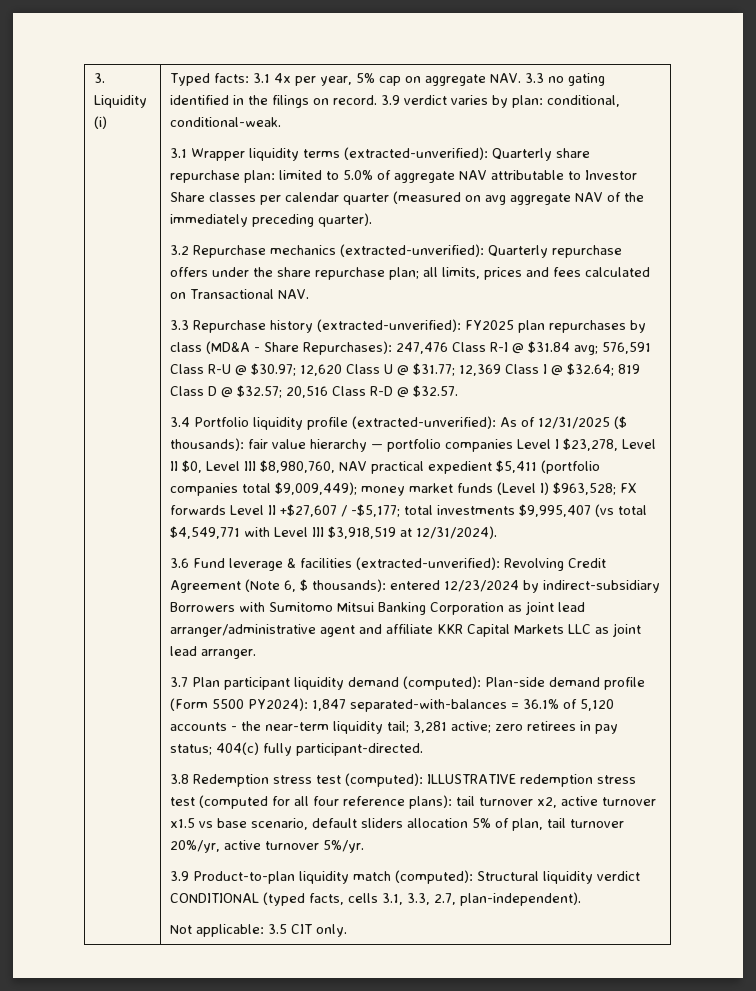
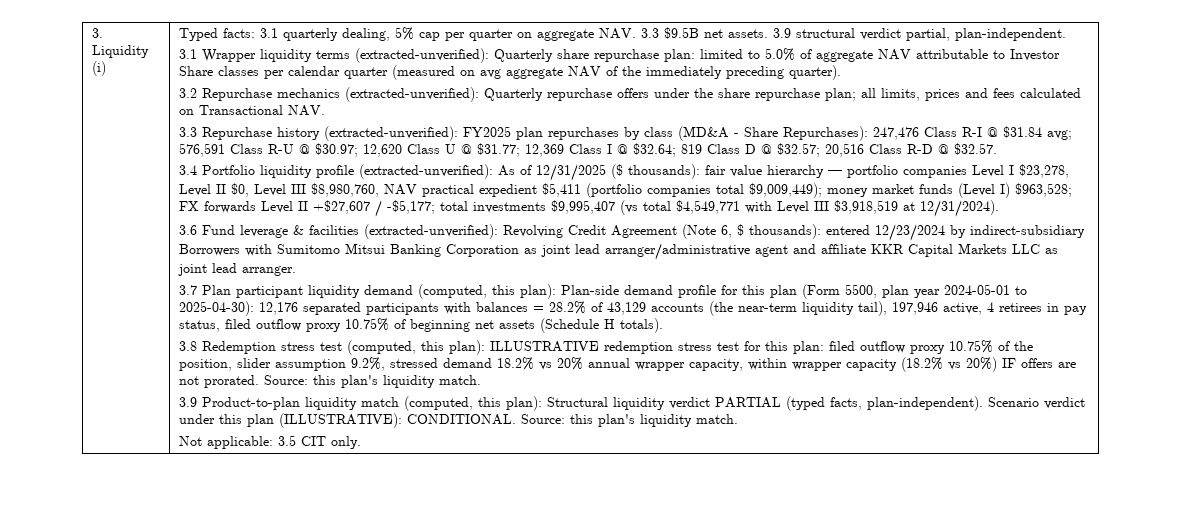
[273,73,605,86] [169,95,620,108] [169,117,281,127] 4x per year, 5% cap on aggregate NAV. 3.3 no gating identified in the filings on record. 3.9 verdict varies by plan: conditional, conditional-weak. -> [283,27,1067,41] quarterly dealing, 5% cap per quarter on aggregate NAV. 3.3 $9.5B net assets. 3.9 structural verdict partial, plan-independent.
[402,676,645,690] [169,698,614,712] [169,721,618,734] [169,742,423,756] (computed): Plan-side demand profile (Form 5500 PY2024): 1,847 separated-with-balances = 36.1% of 5,120 accounts - the near-term liquidity tail; 3,281 active; zero retirees in pay status; 404(c) fully participant-directed. -> [418,284,1028,299] [179,301,1088,316] [179,318,664,333] (computed, this plan): Plan-side demand profile for this plan (Form 5500, plan year 2024-05-01 to 2025-04-30): 12,176 separated participants with balances = 28.2% of 43,129 accounts (the near-term liquidity tail), 197,946 active, 4 retirees in pay status, filed outflow proxy 10.75% of beginning net assets (Schedule H totals).
[344,773,423,787] (computed): -> [347,340,486,355] (computed, this plan):
[198,795,656,809] [169,818,624,831] [169,840,364,853] (computed for all four reference plans): tail turnover x2, active turnover x1.5 vs base scenario, default sliders allocation 5% of plan, tail turnover 20%/yr, active turnover 5%/yr. -> [744,340,1034,354] [179,357,1077,372] [179,375,482,388] for this plan: filed outflow proxy 10.75% of the position, slider assumption 9.2%, stressed demand 18.2% vs 20% annual wrapper capacity, within wrapper capacity (18.2% vs 20%) IF offers are not prorated. Source: this plan's liquidity match.
[394,870,473,884] (computed): -> [404,396,543,411] (computed, this plan):
[169,893,259,903] CONDITIONAL -> [715,397,782,408] PARTIAL
[347,892,581,906] cells 3.1, 3.3, 2.7, plan-independent). -> [867,396,1086,411] [179,413,739,428] plan-independent). Scenario verdict under this plan (ILLUSTRATIVE): CONDITIONAL. Source: this plan's liquidity match.

